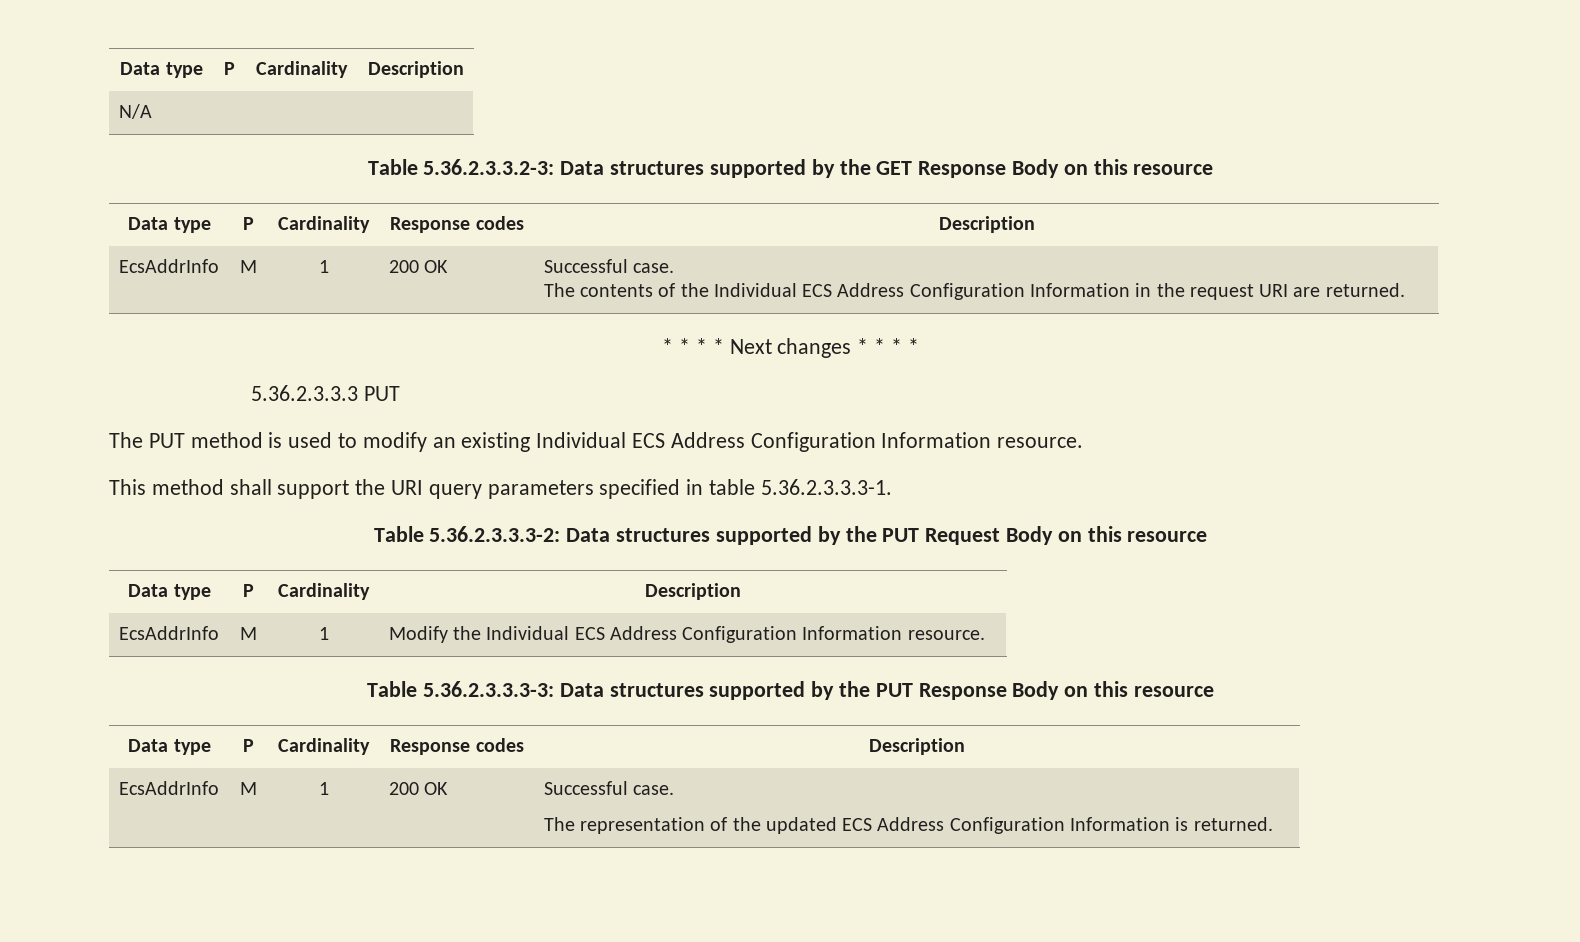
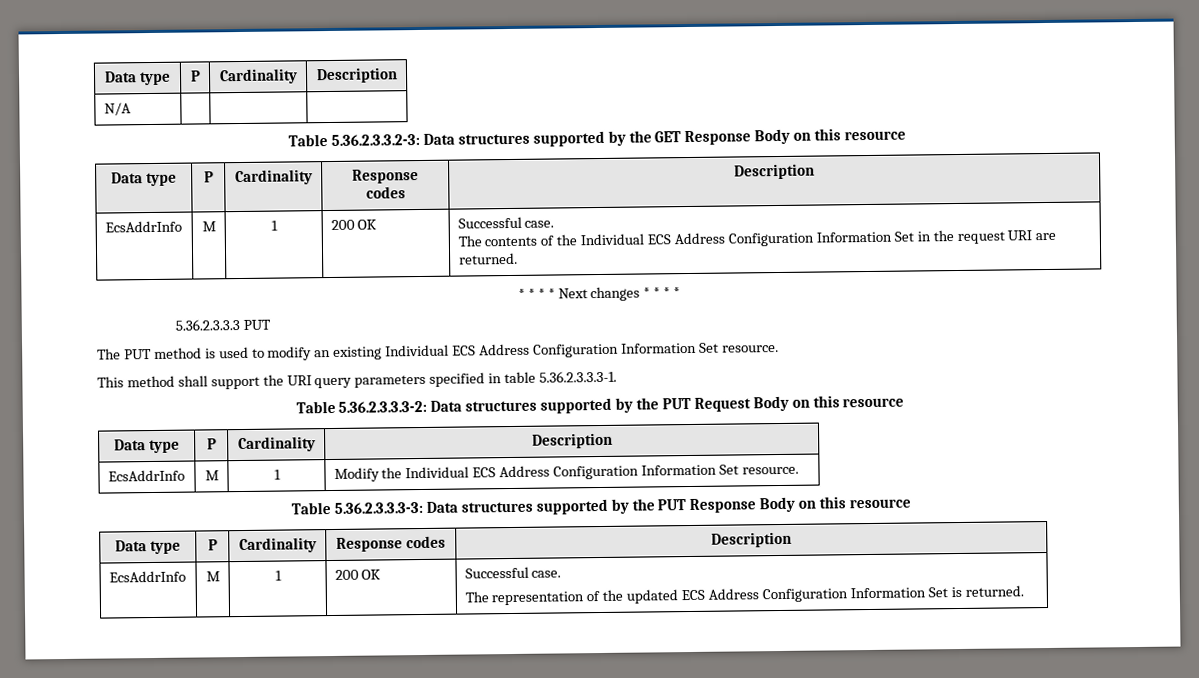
(1130, 290) none -> [893,231,914,242] Set
(992, 440) none -> [698,342,719,353] Set
(903, 633) none -> [718,464,739,475] Set
(1170, 824) none -> [927,587,948,598] Set

